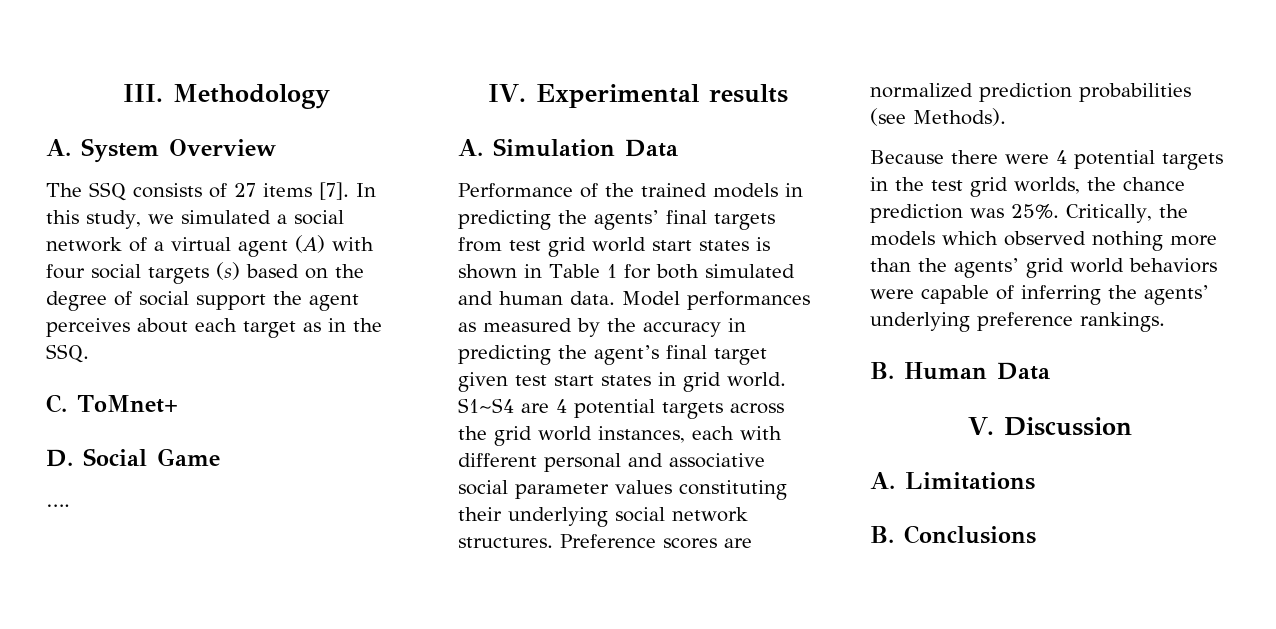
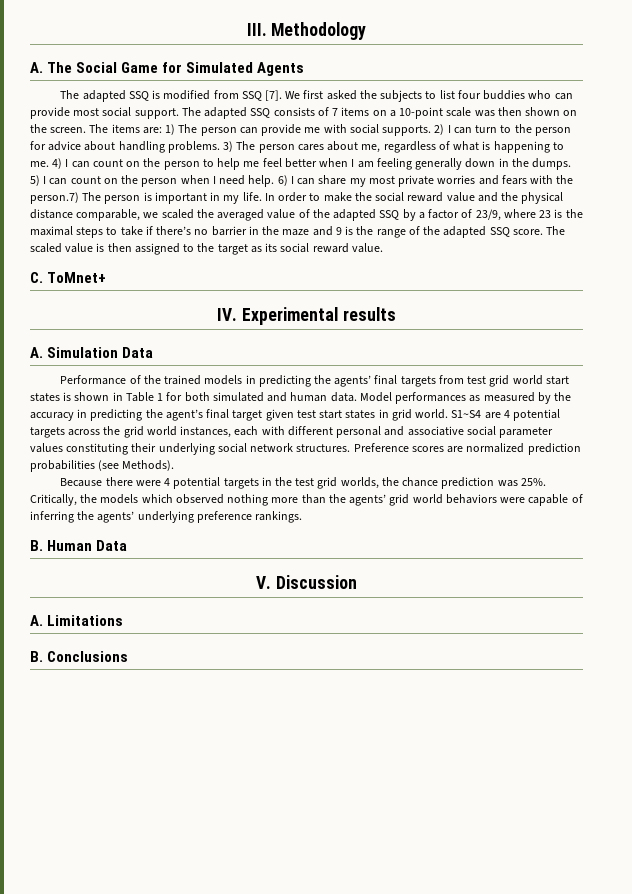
[81,138,276,163] [46,182,376,201] [46,210,344,229] [46,235,374,257] [46,262,364,284] [46,291,359,311] [46,318,382,338] [46,344,89,363] [46,394,178,413] [46,448,220,467] [46,504,70,507] System Overview // The SSQ consists of 27 items [7]. In this study, we simulated a social network of a virtual agent (A) with four social targets (s) based on the degree of social support the agent perceives about each target as in the SSQ. // C. ToMnet+ // D. Social Game // …. -> [47,62,305,76] [60,90,573,102] [30,107,578,119] [30,124,571,136] [30,141,564,153] [30,158,572,170] [30,175,574,187] [30,192,564,204] [30,209,583,221] [30,226,566,238] [30,243,383,255] [30,272,107,283] The Social Game for Simulated Agents // The adapted SSQ is modified from SSQ [7]. We first asked the subjects to list four buddies who can provide most social support. The adapted SSQ consists of 7 items on a 10-point scale was then shown on the screen. The items are: 1) The person can provide me with social supports. 2) I can turn to the person for advice about handling problems. 3) The person cares about me, regardless of what is happening to me. 4) I can count on the person to help me feel better when I am feeling generally down in the dumps. 5) I can count on the person when I need help. 6) I can share my most private worries and fears with the person.7) The person is important in my life. In order to make the social reward value and the physical distance comparable, we scaled the averaged value of the adapted SSQ by a factor of 23/9, where 23 is the maximal steps to take if there’s no barrier in the maze and 9 is the range of the adapted SSQ score. The scaled value is then assigned to the target as its social reward value. // C. ToMnet+

